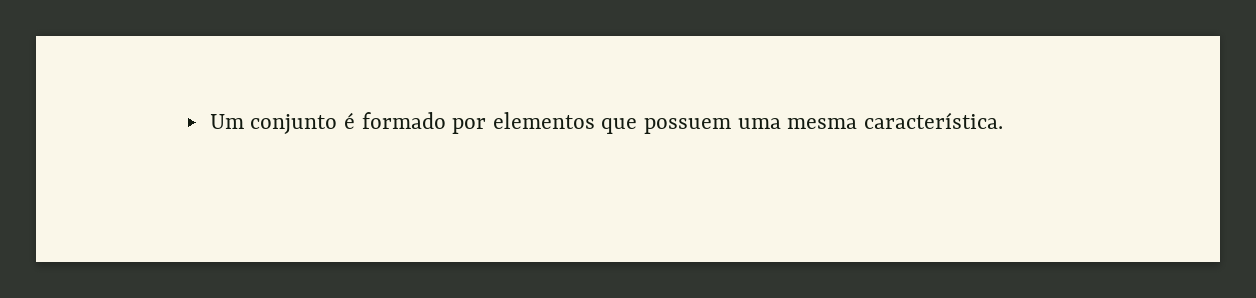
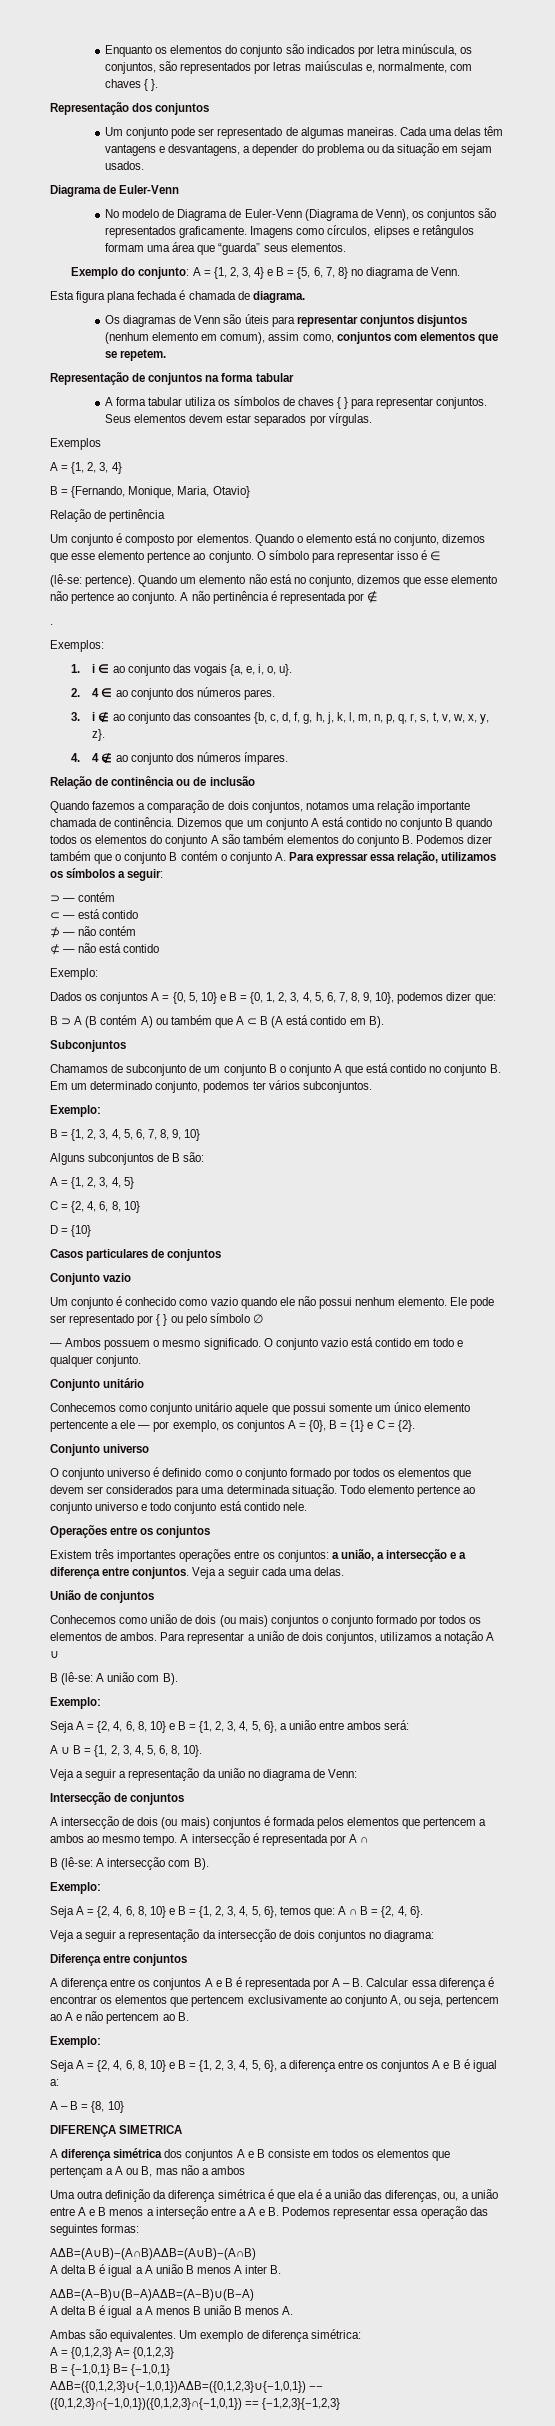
[209,112,1003,134] Um conjunto é formado por elementos que possuem uma mesma característica. -> [105,44,473,57] [105,61,472,74] [105,79,159,91] [50,102,210,115] [105,126,504,139] [105,143,493,156] [105,161,145,170] [50,185,180,197] [105,208,497,221] [105,225,474,238] [105,242,346,255] [71,267,461,279] [50,290,305,303] [105,314,467,327] [105,332,498,344] [105,349,167,361] [50,372,294,385] [105,396,488,409] [105,413,372,426] [50,438,101,450] [50,462,122,474] [50,486,250,498] [50,509,166,522] [50,533,486,546] [50,550,441,563] [50,574,498,587] [50,590,378,604] [50,624,53,625] [50,640,104,652] [71,664,293,676] [71,687,275,700] [71,712,489,724] [92,729,106,741] [71,752,288,765] [50,776,255,789] [50,800,471,813] [50,817,493,830] [50,834,493,847] [50,851,497,864] [50,868,164,881] [50,892,116,902] [50,909,139,919] [50,926,137,938] [50,943,160,955] [50,968,98,980] [50,992,496,1004] [50,1015,384,1028] [50,1040,126,1052] [50,1063,501,1076] [50,1080,372,1093] [50,1105,101,1117] [50,1129,201,1141] [50,1152,205,1165] [50,1177,134,1189] [50,1201,140,1213] [50,1225,92,1237] [50,1249,222,1261] [50,1273,132,1285] [50,1296,495,1309] [50,1313,263,1326] [50,1337,464,1350] [50,1355,142,1367] [50,1378,145,1391] [50,1402,471,1415] [50,1420,415,1432] [50,1444,150,1456] [50,1467,472,1480] [50,1484,476,1497] [50,1501,307,1514] [50,1525,211,1538] [50,1549,467,1562] [50,1567,344,1579] [50,1590,155,1603] [50,1614,482,1627] [50,1631,495,1644] [50,1651,59,1658] [50,1672,178,1685] [50,1697,101,1709] [50,1720,410,1733] [50,1745,203,1757] [50,1768,358,1781] [50,1792,185,1805] [50,1816,487,1829] [50,1833,369,1846] [50,1857,209,1870] [50,1882,101,1894] [50,1906,423,1918] [50,1929,435,1942] [50,1954,188,1966] [50,1977,494,1990] [50,1995,500,2007] [50,2011,189,2024] [50,2036,101,2048] [50,2059,497,2072] [50,2079,59,2086] [50,2101,124,2113] [50,2125,183,2137] [50,2148,451,2161] [50,2165,245,2178] [50,2189,498,2202] [50,2206,488,2219] [50,2224,140,2236] [50,2248,256,2260] [50,2264,282,2277] [50,2289,254,2301] [50,2305,294,2318] [50,2329,361,2342] [50,2347,175,2359] [50,2364,171,2376] [50,2381,324,2393] [50,2398,341,2410] Enquanto os elementos do conjunto são indicados por letra minúscula, os conjuntos, são representados por letras maiúsculas e, normalmente, com chaves { }. // Representação dos conjuntos // Um conjunto pode ser representado de algumas maneiras. Cada uma delas têm vantagens e desvantagens, a depender do problema ou da situação em sejam usados. // Diagrama de Euler-Venn // No modelo de Diagrama de Euler-Venn (Diagrama de Venn), os conjuntos são representados graficamente. Imagens como círculos, elipses e retângulos formam uma área que “guarda” seus elementos. // Exemplo do conjunto: A = {1, 2, 3, 4} e B = {5, 6, 7, 8} no diagrama de Venn. // Esta figura plana fechada é chamada de diagrama. // Os diagramas de Venn são úteis para representar conjuntos disjuntos (nenhum elemento em comum), assim como, conjuntos com elementos que se repetem. // Representação de conjuntos na forma tabular // A forma tabular utiliza os símbolos de chaves { } para representar conjuntos. Seus elementos devem estar separados por vírgulas. // Exemplos // A = {1, 2, 3, 4} // B = {Fernando, Monique, Maria, Otavio} // Relação de pertinência // Um conjunto é composto por elementos. Quando o elemento está no conjunto, dizemos que esse elemento pertence ao conjunto. O símbolo para representar isso é ∈ // (lê-se: pertence). Quando um elemento não está no conjunto, dizemos que esse elemento não pertence ao conjunto. A não pertinência é representada por ∉ // . // Exemplos: // 1. i ∈ ao conjunto das vogais {a, e, i, o, u}. // 2. 4 ∈ ao conjunto dos números pares. // 3. i ∉ ao conjunto das consoantes {b, c, d, f, g, h, j, k, l, m, n, p, q, r, s, t, v, w, x, y, z}. // 4. 4 ∉ ao conjunto dos números ímpares. // Relação de continência ou de inclusão // Quando fazemos a comparação de dois conjuntos, notamos uma relação importante chamada de continência. Dizemos que um conjunto A está contido no conjunto B quando todos os elementos do conjunto A são também elementos do conjunto B. Podemos dizer também que o conjunto B contém o conjunto A. Para expressar essa relação, utilizamos os símbolos a seguir: // ⊃ — contém // ⊂ — está contido // ⊅ — não contém // ⊄ — não está contido // Exemplo: // Dados os conjuntos A = {0, 5, 10} e B = {0, 1, 2, 3, 4, 5, 6, 7, 8, 9, 10}, podemos dizer que: // B ⊃ A (B contém A) ou também que A ⊂ B (A está contido em B). // Subconjuntos // Chamamos de subconjunto de um conjunto B o conjunto A que está contido no conjunto B. Em um determinado conjunto, podemos ter vários subconjuntos. // Exemplo: // B = {1, 2, 3, 4, 5, 6, 7, 8, 9, 10} // Alguns subconjuntos de B são: // A = {1, 2, 3, 4, 5} // C = {2, 4, 6, 8, 10} // D = {10} // Casos particulares de conjuntos // Conjunto vazio // Um conjunto é conhecido como vazio quando ele não possui nenhum elemento. Ele pode ser representado por { } ou pelo símbolo ∅ // — Ambos possuem o mesmo significado. O conjunto vazio está contido em todo e qualquer conjunto. // Conjunto unitário // Conhecemos como conjunto unitário aquele que possui somente um único elemento pertencente a ele — por exemplo, os conjuntos A = {0}, B = {1} e C = {2}. // Conjunto universo // O conjunto universo é definido como o conjunto formado por todos os elementos que devem ser considerados para uma determinada situação. Todo elemento pertence ao conjunto universo e todo conjunto está contido nele. // Operações entre os conjuntos // Existem três importantes operações entre os conjuntos: a união, a intersecção e a diferença entre conjuntos. Veja a seguir cada uma delas. // União de conjuntos // Conhecemos como união de dois (ou mais) conjuntos o conjunto formado por todos os elementos de ambos. Para representar a união de dois conjuntos, utilizamos a notação A ∪ // B (lê-se: A união com B). // Exemplo: // Seja A = {2, 4, 6, 8, 10} e B = {1, 2, 3, 4, 5, 6}, a união entre ambos será: // A ∪ B = {1, 2, 3, 4, 5, 6, 8, 10}. // Veja a seguir a representação da união no diagrama de Venn: // Intersecção de conjuntos // A intersecção de dois (ou mais) conjuntos é formada pelos elementos que pertencem a ambos ao mesmo tempo. A intersecção é representada por A ∩ // B (lê-se: A intersecção com B). // Exemplo: // Seja A = {2, 4, 6, 8, 10} e B = {1, 2, 3, 4, 5, 6}, temos que: A ∩ B = {2, 4, 6}. // Veja a seguir a representação da intersecção de dois conjuntos no diagrama: // Diferença entre conjuntos // A diferença entre os conjuntos A e B é representada por A – B. Calcular essa diferença é encontrar os elementos que pertencem exclusivamente ao conjunto A, ou seja, pertencem ao A e não pertencem ao B. // Exemplo: // Seja A = {2, 4, 6, 8, 10} e B = {1, 2, 3, 4, 5, 6}, a diferença entre os conjuntos A e B é igual a: // A – B = {8, 10} // DIFERENÇA SIMETRICA // A diferença simétrica dos conjuntos A e B consiste em todos os elementos que pertençam a A ou B, mas não a ambos // Uma outra definição da diferença simétrica é que ela é a união das diferenças, ou, a união entre A e B menos a interseção entre a A e B. Podemos representar essa operação das seguintes formas: // AΔB=(A∪B)−(A∩B)AΔB=(A∪B)−(A∩B) // A delta B é igual a A união B menos A inter B. // AΔB=(A−B)∪(B−A)AΔB=(A−B)∪(B−A) // A delta B é igual a A menos B união B menos A. // Ambas são equivalentes. Um exemplo de diferença simétrica: // A = {0,1,2,3} A= {0,1,2,3} // B = {−1,0,1} B= {−1,0,1} // AΔB=({0,1,2,3}∪{−1,0,1})AΔB=({0,1,2,3}∪{−1,0,1}) −− ({0,1,2,3}∩{−1,0,1})({0,1,2,3}∩{−1,0,1}) == {−1,2,3}{−1,2,3}

